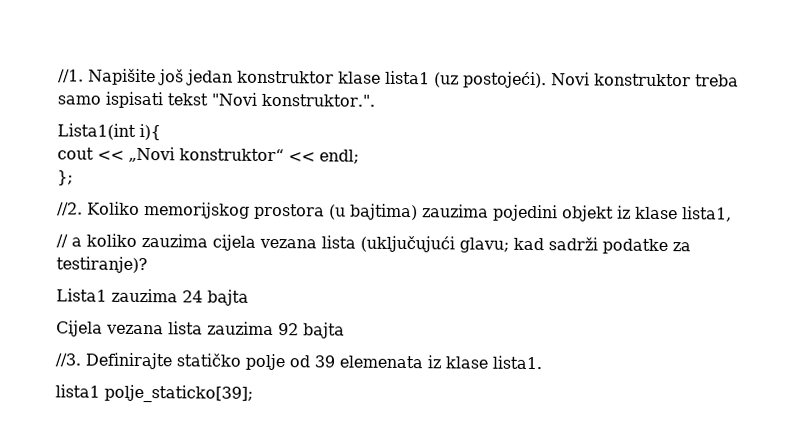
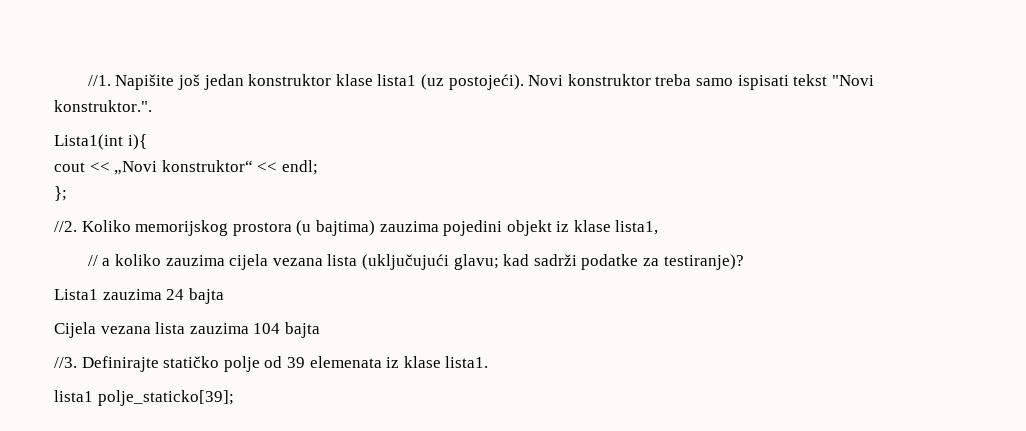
[278,323,299,336] 92 -> [253,323,281,334] 104

